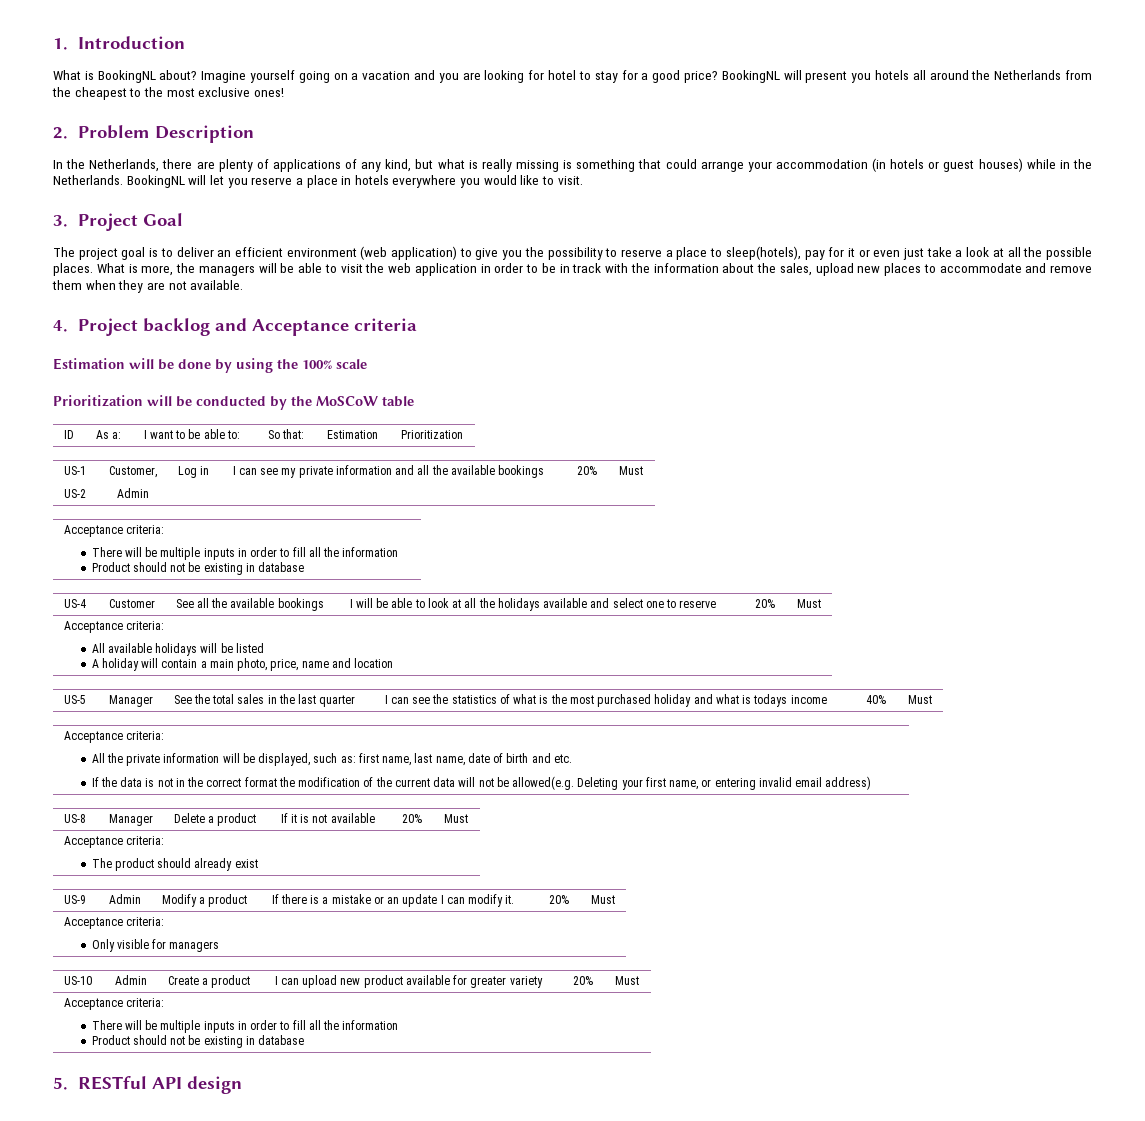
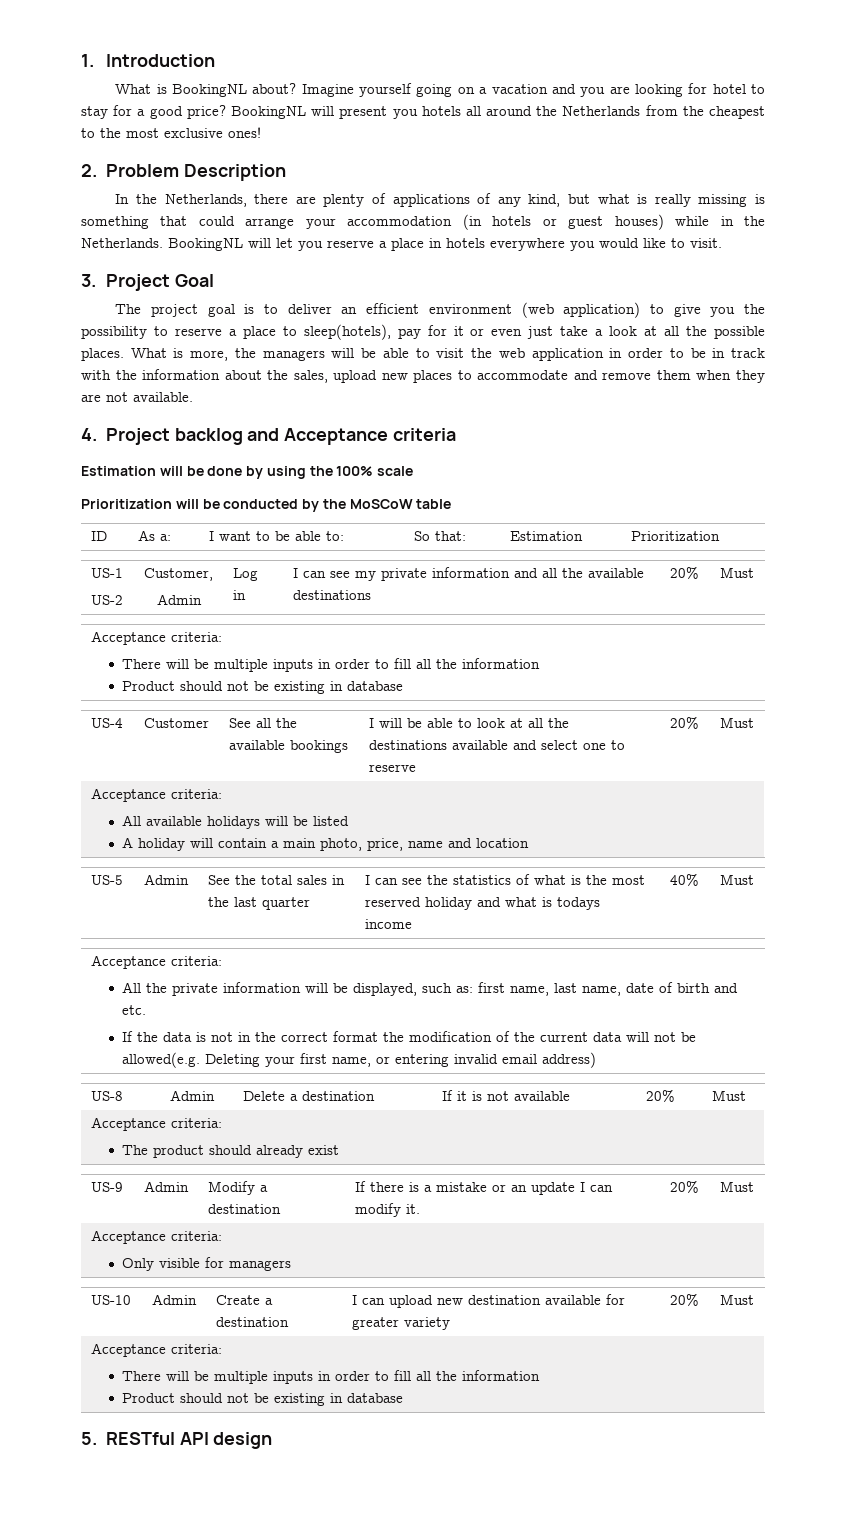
[498,465,545,478] bookings -> [292,590,371,600] destinations
[497,598,540,611] holidays -> [368,740,447,750] destinations
[108,695,153,707] Manager -> [144,874,189,885] Admin
[597,694,652,707] purchased -> [364,897,421,907] reserved
[108,814,153,826] Manager -> [169,1090,215,1101] Admin
[217,813,257,826] product -> [301,1091,375,1101] destination
[208,894,248,907] product -> [207,1204,281,1214] destination
[211,975,251,988] product -> [215,1317,289,1327] destination
[363,975,403,988] product -> [467,1295,541,1305] destination

